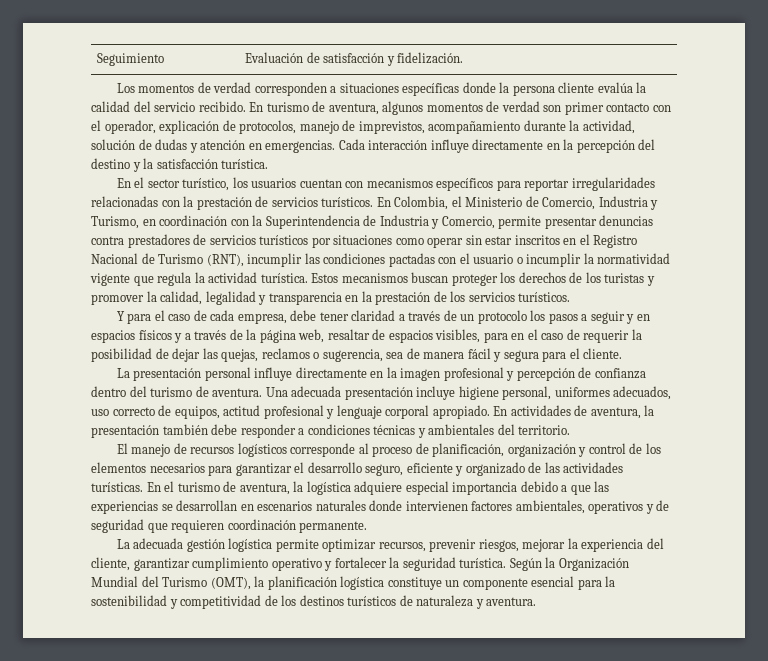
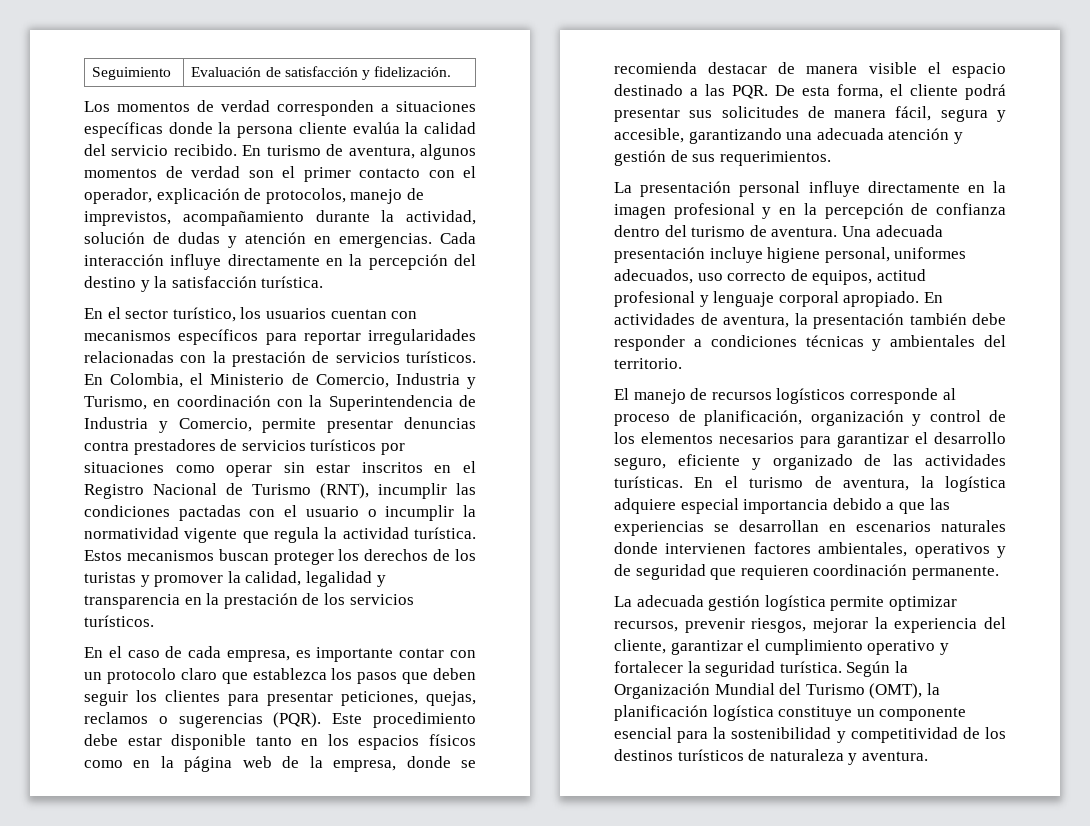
(562, 108) none -> [282,166,295,178] el
[116,311,152,324] Y para -> [84,647,103,658] En
[290,310,650,324] [91,329,642,343] [91,348,623,362] debe tener claridad a través de un protocolo los pasos a seguir y en espacios físicos y a través de la página web, resaltar de espacios visibles, para en el caso de requerir la posibilidad de dejar las quejas, reclamos o sugerencia, sea de manera fácil y segura para el cliente. -> [295,647,476,662] [84,668,476,684] [84,690,476,706] [84,712,477,728] [84,734,476,750] [84,756,477,772] [614,62,1006,78] [614,84,1006,100] [614,106,1006,122] [614,128,963,144] [614,150,831,166] es importante contar con un protocolo claro que establezca los pasos que deben seguir los clientes para presentar peticiones, quejas, reclamos o sugerencias (PQR). Este procedimiento debe estar disponible tanto en los espacios físicos como en la página web de la empresa, donde se recomienda destacar de manera visible el espacio destinado a las PQR. De esta forma, el cliente podrá presentar sus solicitudes de manera fácil, segura y accesible, garantizando una adecuada atención y gestión de sus requerimientos.
(515, 376) none -> [779,203,817,215] en la
(190, 564) none -> [747,639,761,651] el

